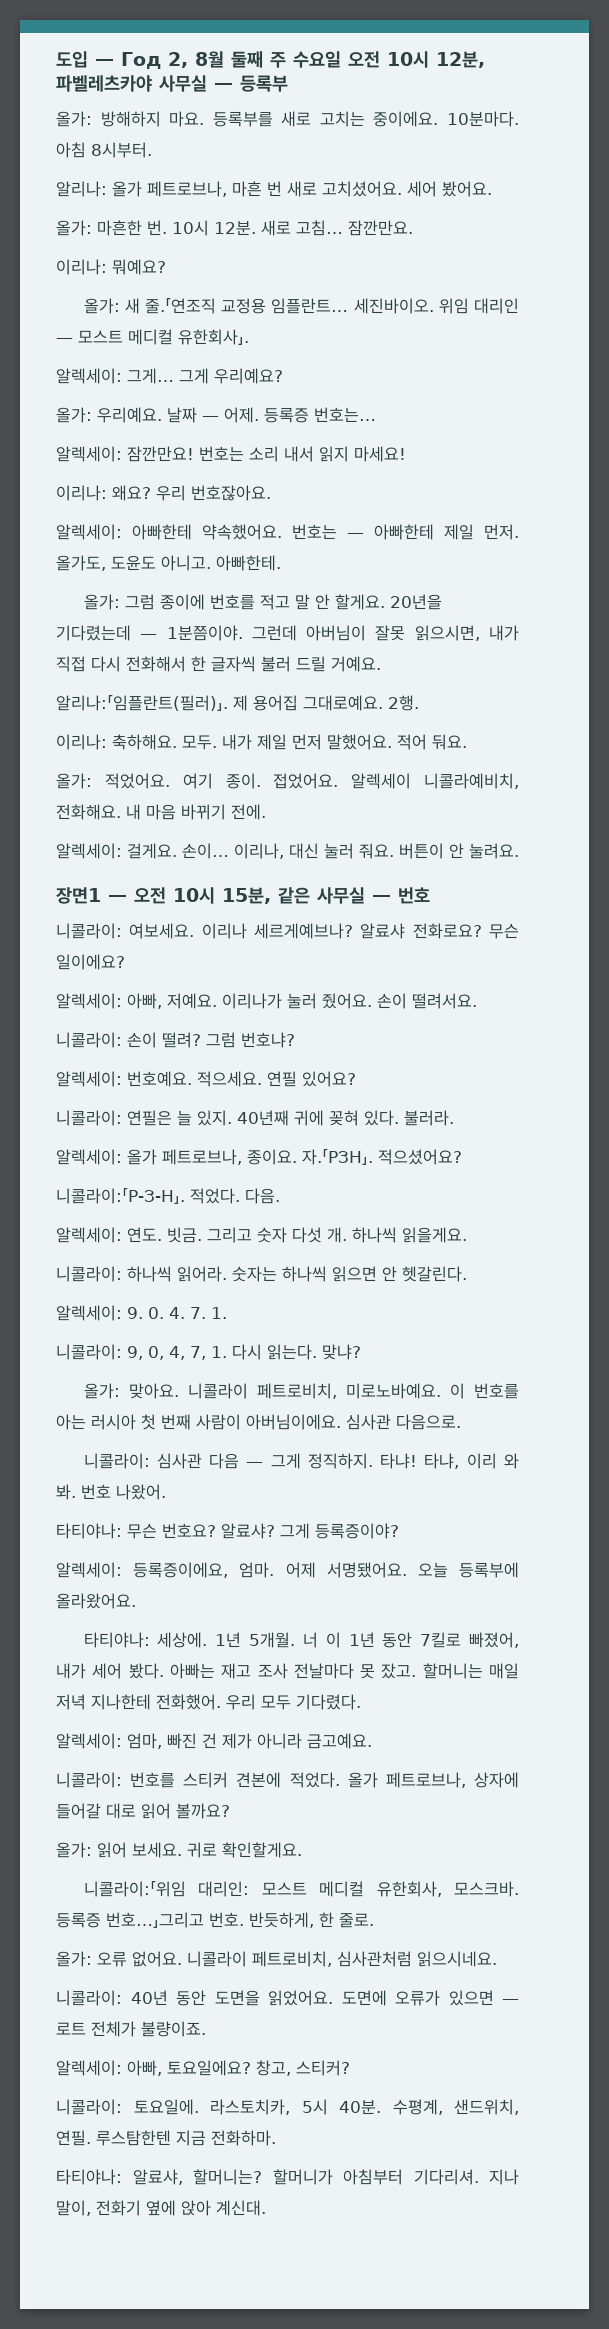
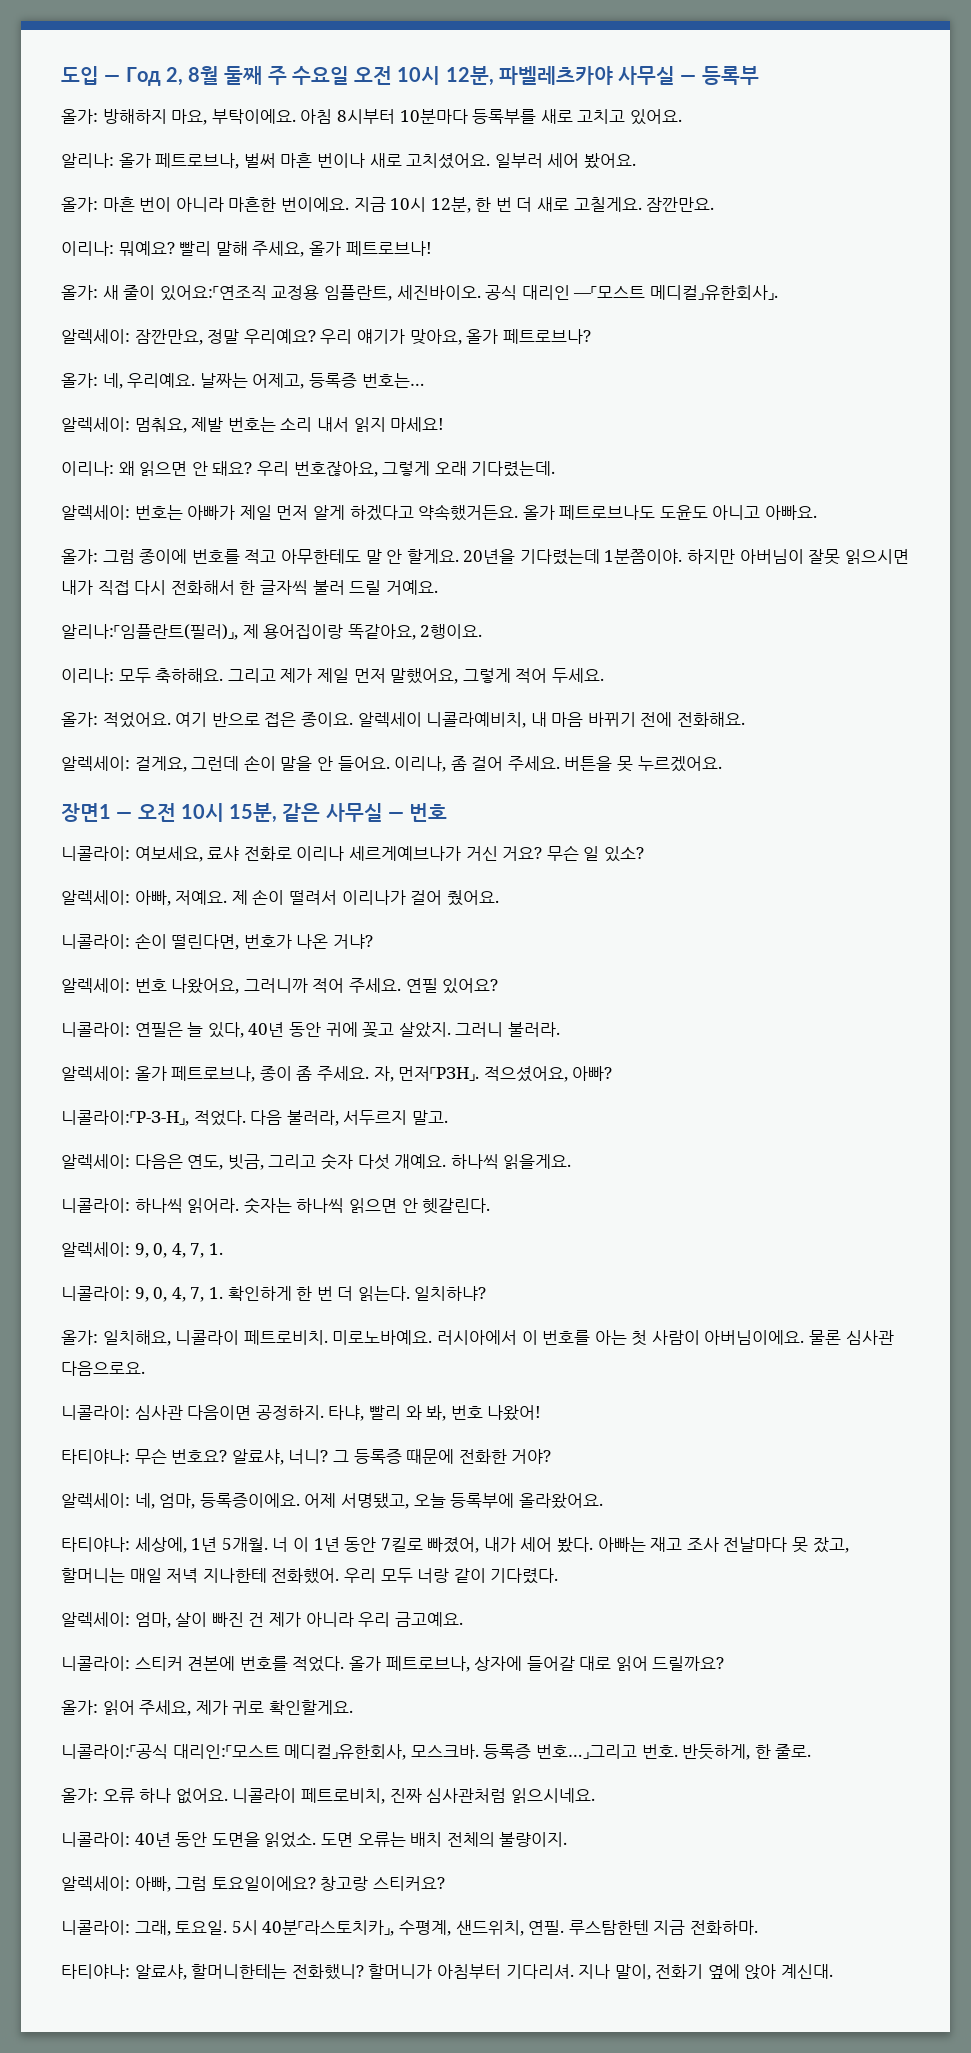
[169,111,519,127] [56,142,152,158] 마요. 등록부를 새로 고치는 중이에요. 10분마다. 아침 8시부터. -> [171,109,682,125] 마요, 부탁이에요. 아침 8시부터 10분마다 등록부를 새로 고치고 있어요.
[232,181,282,197] 마흔 번 -> [243,153,365,168] 벌써 마흔 번이나
(402, 189) none -> [494,153,543,168] 일부러
[97,220,413,236] [56,259,166,275] 마흔한 번. 10시 12분. 새로 고침… 잠깐만요. // 이리나: 뭐예요? -> [102,197,715,213] [61,241,432,257] 마흔 번이 아니라 마흔한 번이에요. 지금 10시 12분, 한 번 더 새로 고칠게요. 잠깐만요. // 이리나: 뭐예요? 빨리 말해 주세요, 올가 페트로브나!
[144,299,165,314] 줄. -> [123,285,213,301] 줄이 있어요:
[271,298,469,314] 임플란트… 세진바이오. 위임 -> [323,285,518,301] 임플란트, 세진바이오. 공식
[78,329,173,345] 모스트 메디컬 -> [591,285,704,300] 「모스트 메디컬」
[127,368,209,384] 그게… 그게 -> [134,329,240,345] 잠깐만요, 정말
[56,407,259,423] // 올가: 우리예요. 날짜 — 어제. -> [320,329,591,345] [61,373,305,389] 우리 얘기가 맞아요, 올가 페트로브나? // 올가: 네, 우리예요. 날짜는 어제고,
[127,446,194,462] 잠깐만요! -> [134,417,224,433] 멈춰요, 제발
[112,485,271,501] [56,524,519,540] [56,555,281,571] 왜요? 우리 번호잖아요. // 알렉세이: 아빠한테 약속했어요. 번호는 — 아빠한테 제일 먼저. 올가도, 도윤도 아니고. 아빠한테. -> [118,461,556,477] [61,504,818,521] 왜 읽으면 안 돼요? 우리 번호잖아요, 그렇게 오래 기다렸는데. // 알렉세이: 번호는 아빠가 제일 먼저 알게 하겠다고 약속했거든요. 올가 페트로브나도 도윤도 아니고 아빠요.
(290, 602) none -> [280,549,361,564] 아무한테도
[140,625,297,641] — 1분쯤이야. 그런데 -> [604,549,736,564] 1분쯤이야. 하지만
[414,625,480,641] 읽으시면, -> [844,549,909,564] 읽으시면
[223,695,419,711] [56,734,467,750] . 제 용어집 그대로예요. 2행. // 이리나: 축하해요. 모두. 내가 제일 먼저 말했어요. 적어 둬요. -> [234,624,483,640] [61,668,604,684] , 제 용어집이랑 똑같아요, 2행이요. // 이리나: 모두 축하해요. 그리고 제가 제일 먼저 말했어요, 그렇게 적어 두세요.
[225,773,339,789] 종이. 접었어요. -> [211,712,353,727] 반으로 접은 종이요.
[56,804,121,820] 전화해요. -> (527, 720) none
[231,804,266,820] [56,843,519,859] 전에. // 알렉세이: 걸게요. 손이… 이리나, 대신 눌러 줘요. 버튼이 안 눌려요. -> [640,712,746,727] [61,755,722,772] 전에 전화해요. // 알렉세이: 걸게요, 그런데 손이 말을 안 들어요. 이리나, 좀 걸어 주세요. 버튼을 못 누르겠어요.
[129,923,519,939] [56,954,125,970] [56,993,317,1009] 여보세요. 이리나 세르게예브나? 알료샤 전화로요? 무슨 일이에요? // 알렉세이: 아빠, 저예요. 이리나가 눌러 -> [134,845,644,862] [61,889,443,906] 여보세요, 료샤 전화로 이리나 세르게예브나가 거신 거요? 무슨 일 있소? // 알렉세이: 아빠, 저예요. 제 손이 떨려서 이리나가 걸어
[377,993,477,1009] 손이 떨려서요. -> (499, 898) none
[162,1032,295,1048] [56,1071,262,1087] 떨려? 그럼 번호냐? // 알렉세이: 번호예요. 적으세요. -> [171,934,373,950] [61,978,401,994] 떨린다면, 번호가 나온 거냐? // 알렉세이: 번호 나왔어요, 그러니까 적어 주세요.
[197,1110,399,1126] 있지. 40년째 귀에 꽂혀 있다. -> [207,1022,504,1038] 있다, 40년 동안 귀에 꽂고 살았지. 그러니
[247,1149,322,1165] 종이요. 자. -> [259,1066,431,1082] 종이 좀 주세요. 자, 먼저
[378,1149,462,1165] 적으셨어요? -> [483,1066,613,1082] 적으셨어요, 아빠?
[180,1188,280,1204] [56,1227,202,1243] . 적었다. 다음. // 알렉세이: 연도. 빗금. -> [185,1110,448,1126] [61,1154,264,1170] , 적었다. 다음 불러라, 서두르지 말고. // 알렉세이: 다음은 연도, 빗금,
[327,1227,347,1243] 개. -> [394,1154,447,1169] 개예요.
[127,1307,206,1319] 9. 0. 4. 7. -> [134,1243,205,1258] 9, 0, 4, 7,
[232,1344,361,1360] [83,1383,519,1399] [56,1414,461,1430] [83,1453,520,1469] [56,1484,166,1500] [56,1523,399,1539] [56,1562,407,1578] 다시 읽는다. 맞냐? // 올가: 맞아요. 니콜라이 페트로비치, 미로노바예요. 이 번호를 아는 러시아 첫 번째 사람이 아버님이에요. 심사관 다음으로. // 니콜라이: 심사관 다음 — 그게 정직하지. 타냐! 타냐, 이리 와 봐. 번호 나왔어. // 타티야나: 무슨 번호요? 알료샤? 그게 등록증이야? // 알렉세이: 등록증이에요, 엄마. 어제 서명됐어요. -> [227,1286,487,1301] [61,1330,894,1346] [61,1361,145,1376] [61,1405,542,1421] [61,1448,552,1465] [61,1493,409,1509] 확인하게 한 번 더 읽는다. 일치하냐? // 올가: 일치해요, 니콜라이 페트로비치. 미로노바예요. 러시아에서 이 번호를 아는 첫 사람이 아버님이에요. 물론 심사관 다음으로요. // 니콜라이: 심사관 다음이면 공정하지. 타냐, 빨리 와 봐, 번호 나왔어! // 타티야나: 무슨 번호요? 알료샤, 너니? 그 등록증 때문에 전화한 거야? // 알렉세이: 네, 엄마, 등록증이에요. 어제 서명됐고,
[157,1632,208,1648] 세상에. -> [134,1537,187,1553] 세상에,
[381,1663,417,1679] 잤고. -> [812,1537,849,1553] 잤고,
(291, 1702) none -> [417,1568,486,1583] 너랑 같이
(162, 1741) none -> [175,1612,208,1627] 살이
(302, 1741) none -> [358,1612,391,1627] 우리
[130,1772,176,1788] 번호를 -> (130, 1663) none
(282, 1780) none -> [239,1656,288,1671] 번호를
[176,1803,230,1819] 볼까요? -> [652,1656,725,1671] 드릴까요?
[132,1842,182,1858] 보세요. -> [139,1700,228,1716] 주세요, 제가
[155,1881,365,1897] 위임 대리인: 모스트 메디컬 -> [136,1744,339,1759] 공식 대리인:「모스트 메디컬」
(127, 1959) none -> [139,1788,172,1803] 하나
(332, 1959) none -> [389,1788,422,1803] 진짜
[268,1990,519,2006] [56,2021,206,2037] [56,2060,350,2076] [56,2099,381,2115] 읽었어요. 도면에 오류가 있으면 — 로트 전체가 불량이죠. // 알렉세이: 아빠, 토요일에요? 창고, 스티커? // 니콜라이: 토요일에. 라스토치카, 5시 40분. -> [264,1832,568,1848] [61,1876,445,1892] [61,1920,395,1936] 읽었소. 도면 오류는 배치 전체의 불량이지. // 알렉세이: 아빠, 그럼 토요일이에요? 창고랑 스티커요? // 니콜라이: 그래, 토요일. 5시 40분「라스토치카」,
[193,2169,262,2185] 할머니는? -> [191,1964,364,1980] 할머니한테는 전화했니?

